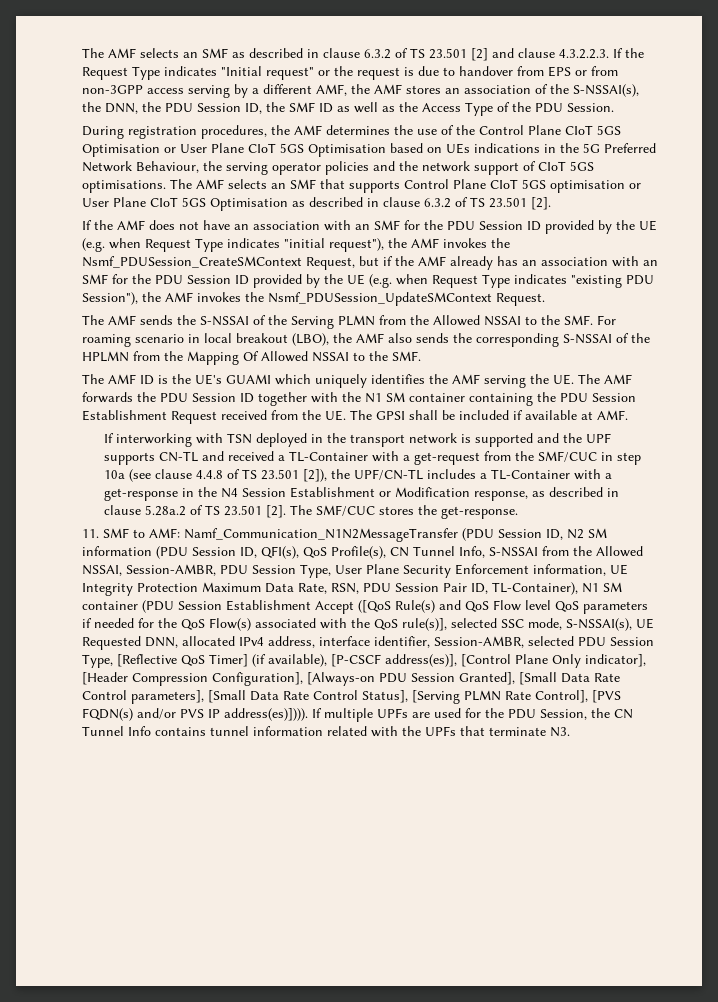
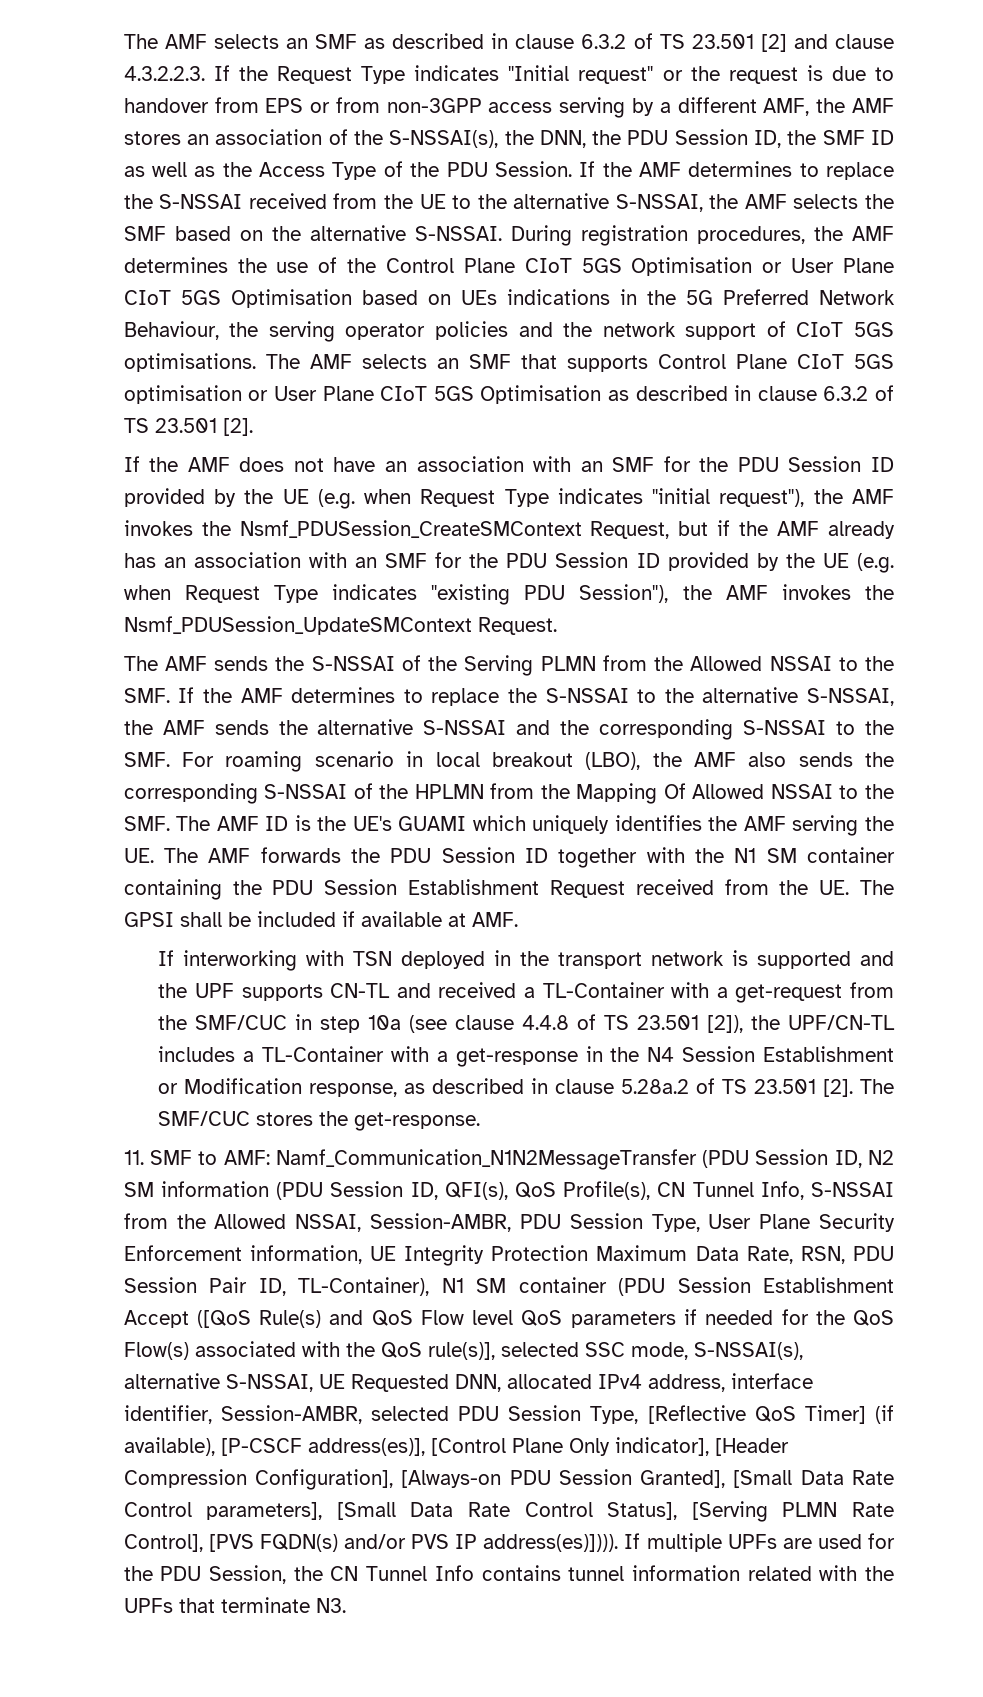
(614, 107) // -> [579,161,895,180] [123,193,895,212] [123,225,502,241] If the AMF determines to replace the S-NSSAI received from the UE to the alternative S-NSSAI, the AMF selects the SMF based on the alternative S-NSSAI.
(593, 320) none -> [178,687,895,706] [123,719,895,740] [123,752,170,767] If the AMF determines to replace the S-NSSAI to the alternative S-NSSAI, the AMF sends the alternative S-NSSAI and the corresponding S-NSSAI to the SMF.
(421, 356) // -> (170, 823) none
(632, 624) none -> [123,1373,313,1392] alternative S-NSSAI,

